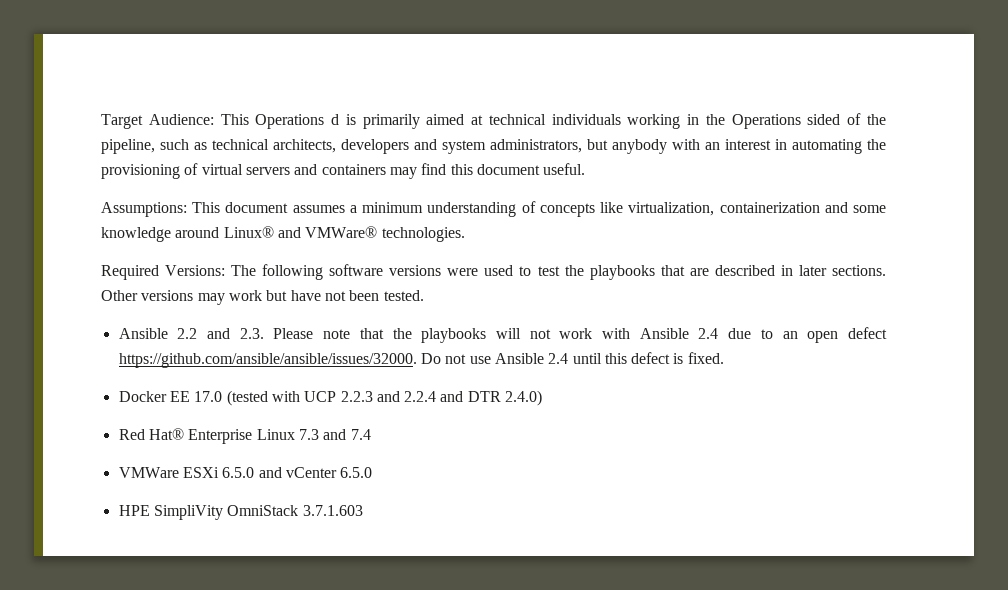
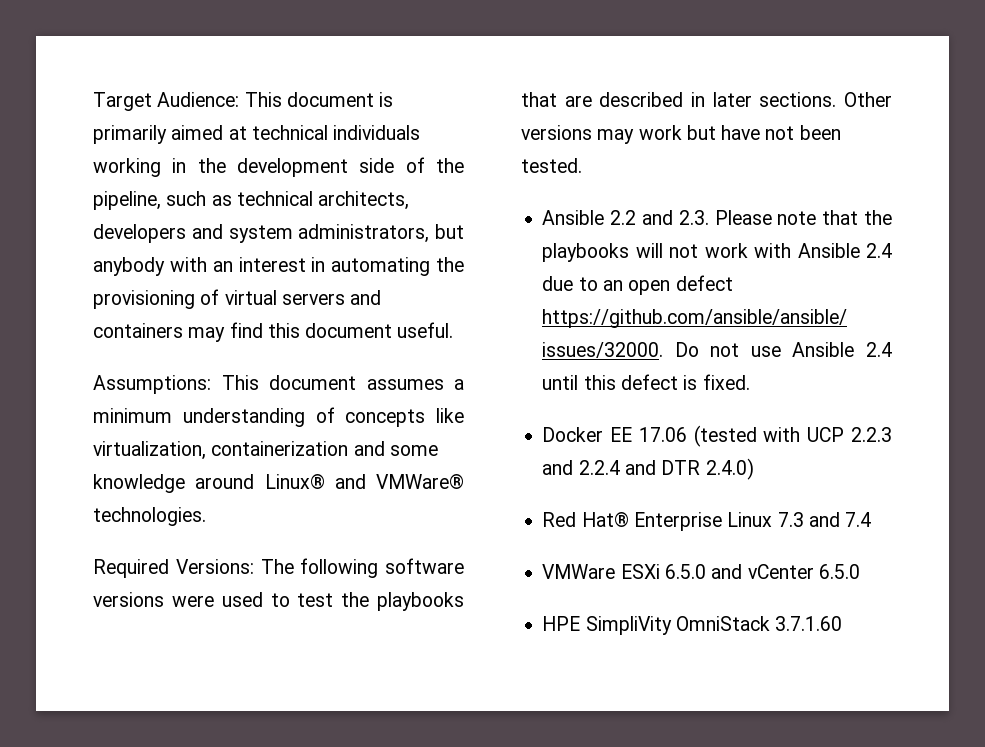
[255,114,340,129] Operations d -> [286,92,374,107] document
[731,114,841,129] Operations sided -> [237,158,395,177] development side
[194,391,223,402] 17.0 -> [638,427,687,442] 17.06
[302,505,363,516] 3.7.1.603 -> [775,616,843,631] 3.7.1.60

